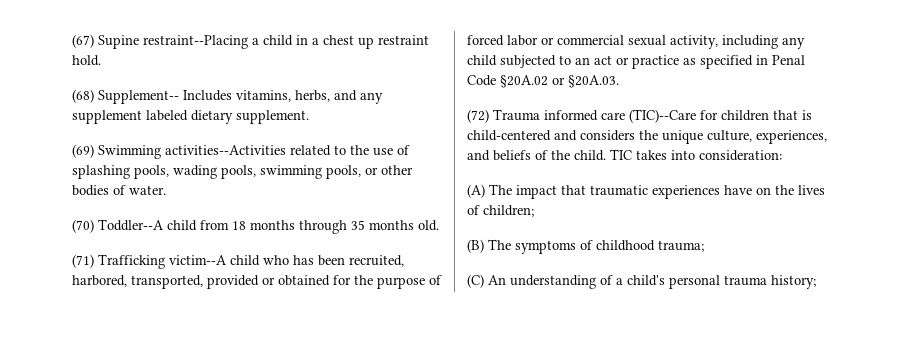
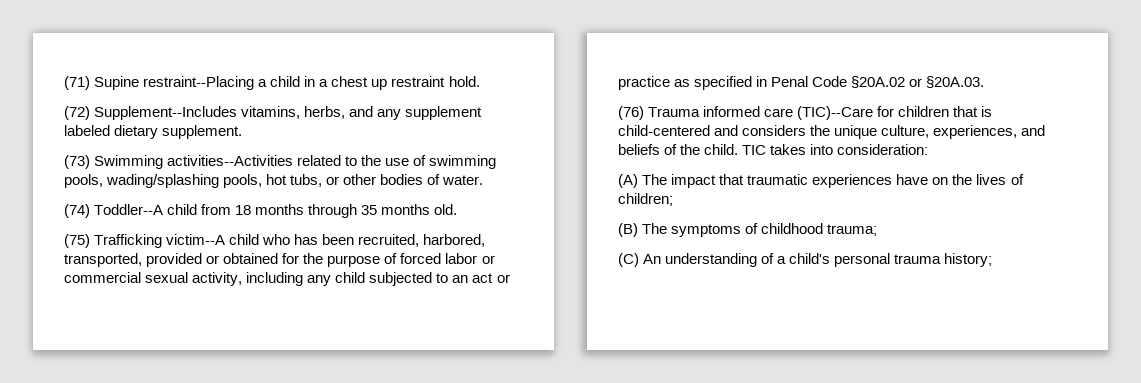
[72,34,94,48] (67) -> [64,76,90,90] (71)
[72,89,232,104] (68) Supplement-- Includes -> [64,106,238,120] (72) Supplement--Includes
[72,144,94,158] (69) -> [64,155,90,169] (73)
[72,165,361,179] splashing pools, wading pools, swimming pools, -> [429,155,497,169] [64,174,323,188] swimming pools, wading/splashing pools, hot tubs,
[72,219,94,233] (70) -> [64,204,90,218] (74)
[72,254,94,268] (71) -> [64,234,90,248] (75)
[467,109,489,123] (72) -> [618,106,644,120] (76)

